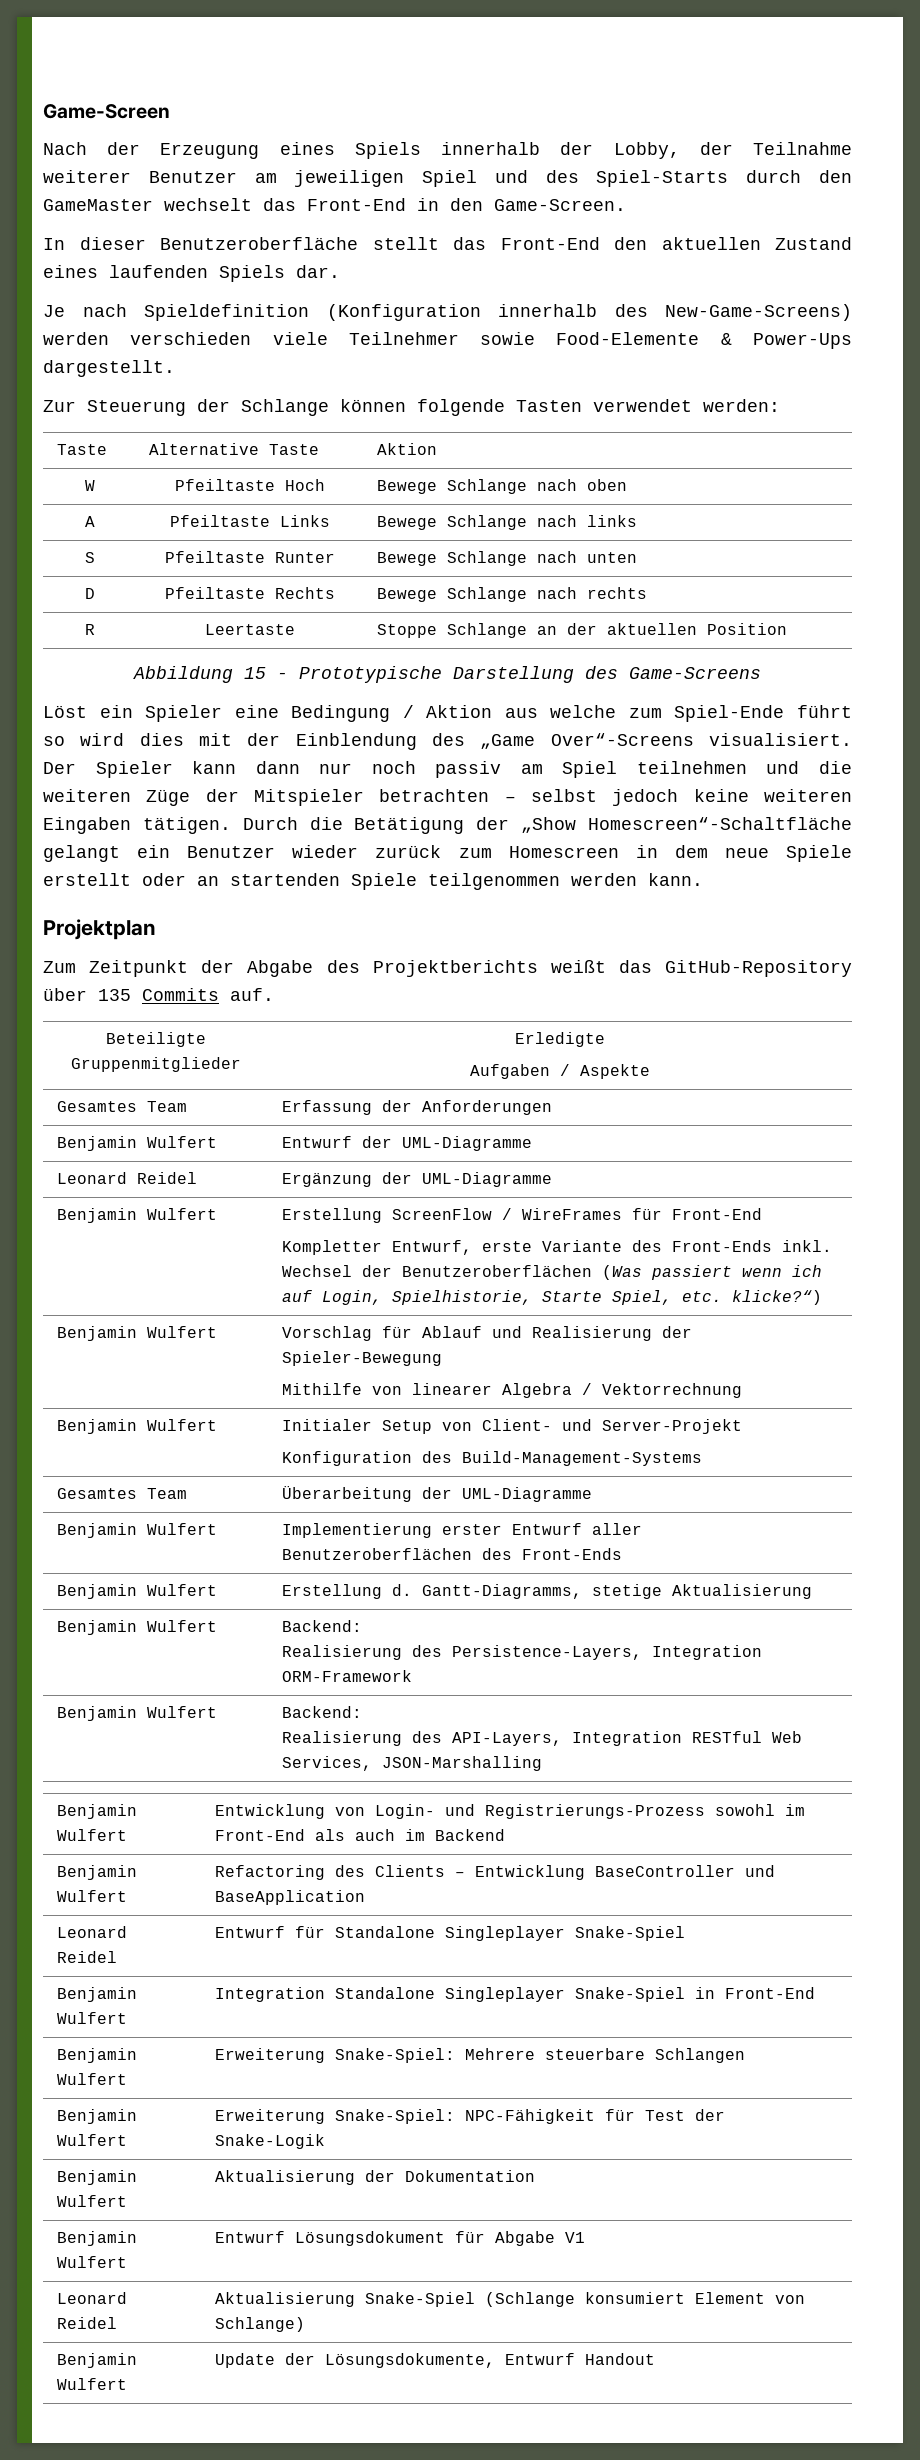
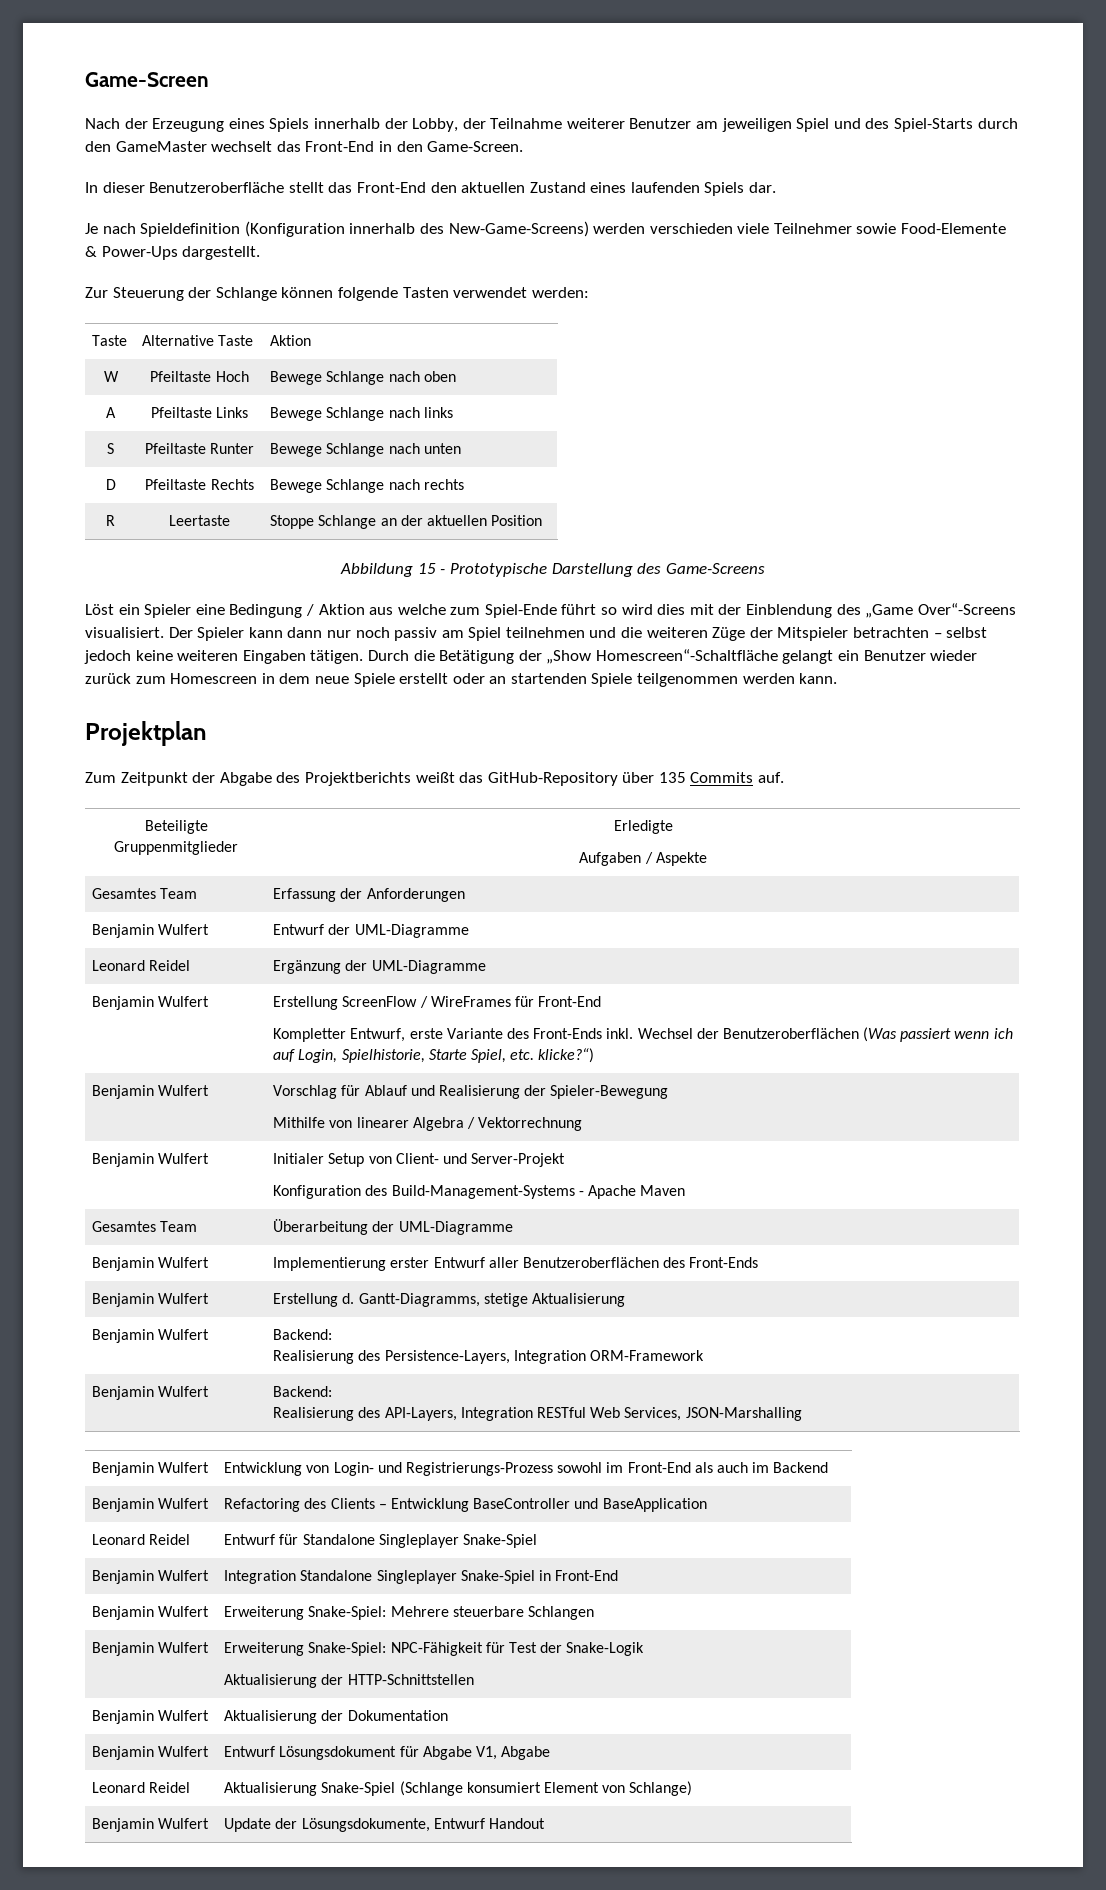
(703, 1458) none -> [578,1185,686,1199] - Apache Maven
(326, 2141) none -> [224,1674,474,1688] // Aktualisierung der HTTP-Schnittstellen
[565,2232,586,2243] V1 -> [475,1746,551,1760] V1, Abgabe

